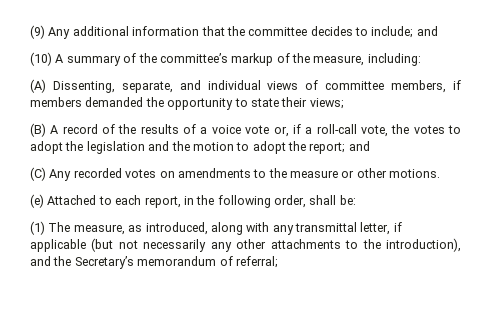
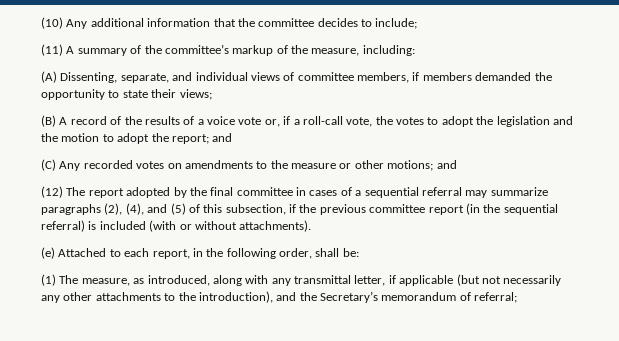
[30,25,45,39] (9) -> [41,17,63,29] (10)
[416,26,438,36] [30,52,52,66] and // (10) -> [41,44,63,56] // (11)
[389,169,441,178] motions. -> [387,160,457,171] [41,186,548,198] [41,203,558,215] [41,220,312,232] motions; and // (12) The report adopted by the final committee in cases of a sequential referral may summarize paragraphs (2), (4), and (5) of this subsection, if the previous committee report (in the sequential referral) is included (with or without attachments).

